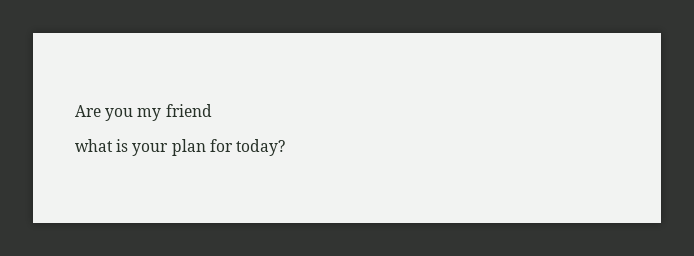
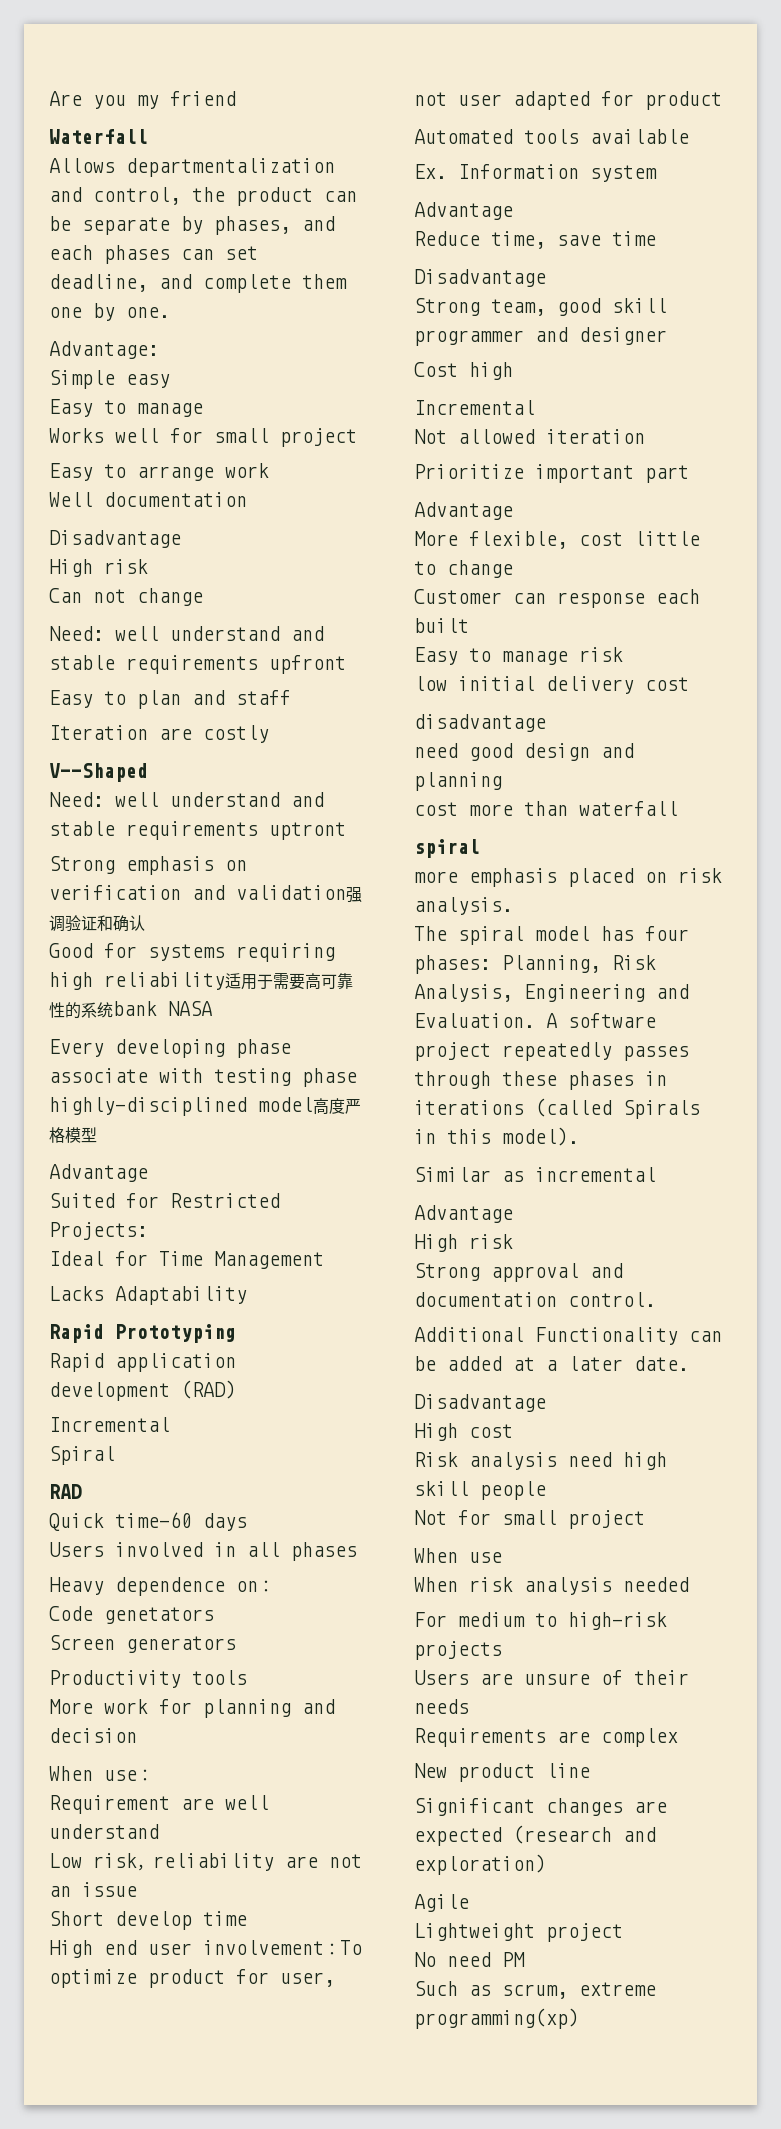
[75,139,285,156] what is your plan for today? -> [49,129,148,144] [49,158,335,177] [49,187,357,206] [49,216,335,235] [49,245,258,264] [49,274,347,293] [49,303,170,321] [49,341,159,359] [49,370,170,389] [49,399,203,417] [49,428,357,447] [49,463,269,481] [49,492,247,507] [49,530,181,548] [49,559,148,577] [49,588,203,606] [49,626,324,641] [49,655,346,674] [49,690,291,709] [49,725,269,743] [49,763,148,782] [49,792,324,807] [49,821,346,840] [49,856,247,875] [49,885,362,903] [49,915,145,932] [49,943,335,962] [49,972,353,990] [49,1001,212,1019] [49,1039,291,1058] [49,1068,357,1087] [49,1097,361,1116] [49,1127,97,1143] [49,1164,148,1182] [49,1193,280,1208] [49,1222,148,1240] [49,1251,324,1269] [49,1286,247,1305] [49,1324,236,1343] [49,1353,236,1372] [49,1380,236,1401] [49,1417,170,1432] [49,1446,115,1465] [49,1484,82,1499] [49,1512,247,1531] [49,1542,357,1561] [49,1577,274,1596] [49,1606,214,1624] [49,1635,236,1653] [49,1670,247,1688] [49,1699,335,1718] [49,1728,137,1743] [49,1766,153,1781] [49,1795,269,1814] [49,1824,159,1839] [49,1853,362,1871] [49,1882,137,1897] [49,1911,247,1930] [49,1940,362,1958] [49,1969,335,1988] [414,91,722,110] [414,129,689,144] [414,164,657,182] [414,202,513,220] [414,231,656,249] [414,269,546,287] [414,298,667,316] [414,327,667,346] [414,362,513,380] [414,400,535,415] [414,429,645,444] [414,464,689,483] [414,502,513,520] [414,531,700,549] [414,560,513,578] [414,589,700,608] [414,618,469,633] [414,647,623,665] [414,676,689,694] [414,714,546,732] [414,743,634,761] [414,772,502,791] [414,801,678,816] [414,839,480,858] [414,868,722,887] [414,897,513,915] [414,926,689,945] [414,955,656,974] [414,984,689,1002] [414,1013,656,1028] [414,1042,689,1061] [414,1071,667,1090] [414,1098,700,1119] [414,1127,579,1146] [414,1167,656,1182] [414,1205,513,1223] [414,1234,513,1252] [414,1263,623,1282] [414,1292,656,1307] [414,1327,722,1345] [414,1356,689,1371] [414,1394,546,1412] [414,1423,513,1441] [414,1452,667,1470] [414,1481,546,1500] [414,1510,645,1529] [414,1548,502,1563] [414,1577,689,1595] [414,1612,667,1630] [414,1641,502,1660] [414,1670,689,1685] [414,1699,469,1714] [414,1728,678,1747] [414,1763,590,1782] [414,1798,667,1816] [414,1825,656,1846] [414,1854,546,1875] [414,1894,469,1912] [414,1923,623,1942] [414,1952,525,1967] [414,1981,656,1999] [414,2008,579,2029] Waterfall // Allows departmentalization and control, the product can be separate by phases, and each phases can set deadline, and complete them one by one. // Advantage: // Simple easy // Easy to manage // Works well for small project // Easy to arrange work // Well documentation // Disadvantage // High risk // Can not change // Need: well understand and stable requirements upfront // Easy to plan and staff // Iteration are costly // V-‐Shaped // Need: well understand and stable requirements uptront // Strong emphasis on verification and validation强调验证和确认 // Good for systems requiring high reliability适用于需要高可靠性的系统bank NASA // Every developing phase associate with testing phase highly-disciplined model高度严格模型 // Advantage // Suited for Restricted Projects: // Ideal for Time Management // Lacks Adaptability // Rapid Prototyping // Rapid application development (RAD) // Incremental // Spiral // RAD // Quick time-60 days // Users involved in all phases // Heavy dependence on： // Code genetators // Screen generators // Productivity tools // More work for planning and decision // When use： // Requirement are well understand // Low risk，reliability are not an issue // Short develop time // High end user involvement：To optimize product for user, not user adapted for product // Automated tools available // Ex. Information system // Advantage // Reduce time, save time // Disadvantage // Strong team, good skill programmer and designer // Cost high // Incremental // Not allowed iteration // Prioritize important part // Advantage // More flexible, cost little to change // Customer can response each built // Easy to manage risk // low initial delivery cost // disadvantage // need good design and planning // cost more than waterfall // spiral // more emphasis placed on risk analysis. // The spiral model has four phases: Planning, Risk Analysis, Engineering and Evaluation. A software project repeatedly passes through these phases in iterations (called Spirals in this model). // Similar as incremental // Advantage // High risk // Strong approval and documentation control. // Additional Functionality can be added at a later date. // Disadvantage // High cost // Risk analysis need high skill people // Not for small project // When use // When risk analysis needed // For medium to high-risk projects // Users are unsure of their needs // Requirements are complex // New product line // Significant changes are expected (research and exploration) // Agile // Lightweight project // No need PM // Such as scrum, extreme programming(xp)

